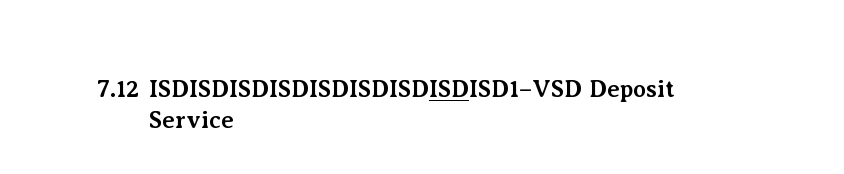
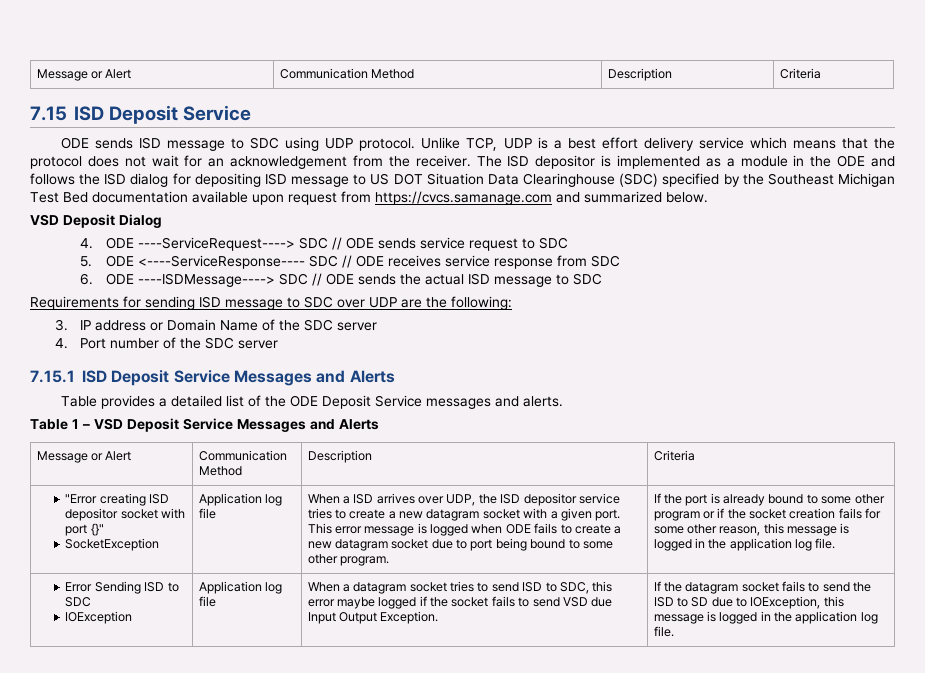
[97,80,675,102] [149,111,235,128] 7.12 ISDISDISDISDISDISDISDISDISD1–VSD Deposit Service -> [36,69,132,81] [279,68,414,79] [607,68,672,81] [779,68,821,79] [30,105,252,124] [61,137,896,151] [30,155,896,169] [30,173,895,187] [30,191,708,205] [30,214,162,228] [80,237,568,251] [80,255,620,269] [80,273,602,287] [30,296,512,310] [55,319,378,331] [55,337,279,349] [30,370,395,386] [61,395,564,409] [30,418,379,432] [36,451,132,463] [198,450,287,461] [198,466,242,476] [307,450,372,463] [653,450,695,461] [65,493,170,506] [65,508,186,521] [65,523,104,536] [65,538,160,551] [198,493,282,506] [198,508,216,519] [307,493,620,506] [307,508,621,521] [307,523,622,536] [307,538,613,551] [307,554,389,566] [653,493,885,506] [653,508,882,521] [653,523,850,536] [653,538,836,551] [65,581,179,594] [65,597,92,607] [65,611,133,624] [198,581,282,594] [198,596,216,607] [307,581,613,594] [307,596,613,609] [307,611,439,624] [653,581,872,594] [653,596,844,609] [653,611,878,624] [653,626,674,637] Message or Alert | Communication Method | Description | Criteria // 7.15 ISD Deposit Service // ODE sends ISD message to SDC using UDP protocol. Unlike TCP, UDP is a best effort delivery service which means that the protocol does not wait for an acknowledgement from the receiver. The ISD depositor is implemented as a module in the ODE and follows the ISD dialog for depositing ISD message to US DOT Situation Data Clearinghouse (SDC) specified by the Southeast Michigan Test Bed documentation available upon request from https://cvcs.samanage.com and summarized below. // VSD Deposit Dialog // 4. ODE ----ServiceRequest----> SDC // ODE sends service request to SDC // 5. ODE <----ServiceResponse---- SDC // ODE receives service response from SDC // 6. ODE ----ISDMessage----> SDC // ODE sends the actual ISD message to SDC // Requirements for sending ISD message to SDC over UDP are the following: // 3. IP address or Domain Name of the SDC server // 4. Port number of the SDC server // 7.15.1 ISD Deposit Service Messages and Alerts // Table provides a detailed list of the ODE Deposit Service messages and alerts. // Table 1 – VSD Deposit Service Messages and Alerts // Message or Alert | Communication Method | Description | Criteria // "Error creating ISD depositor socket with port {}" // SocketException | Application log file | When a ISD arrives over UDP, the ISD depositor service tries to create a new datagram socket with a given port. This error message is logged when ODE fails to create a new datagram socket due to port being bound to some other program. | If the port is already bound to some other program or if the socket creation fails for some other reason, this message is logged in the application log file. // Error Sending ISD to SDC // IOException | Application log file | When a datagram socket tries to send ISD to SDC, this error maybe logged if the socket fails to send VSD due Input Output Exception. | If the datagram socket fails to send the ISD to SD due to IOException, this message is logged in the application log file.

